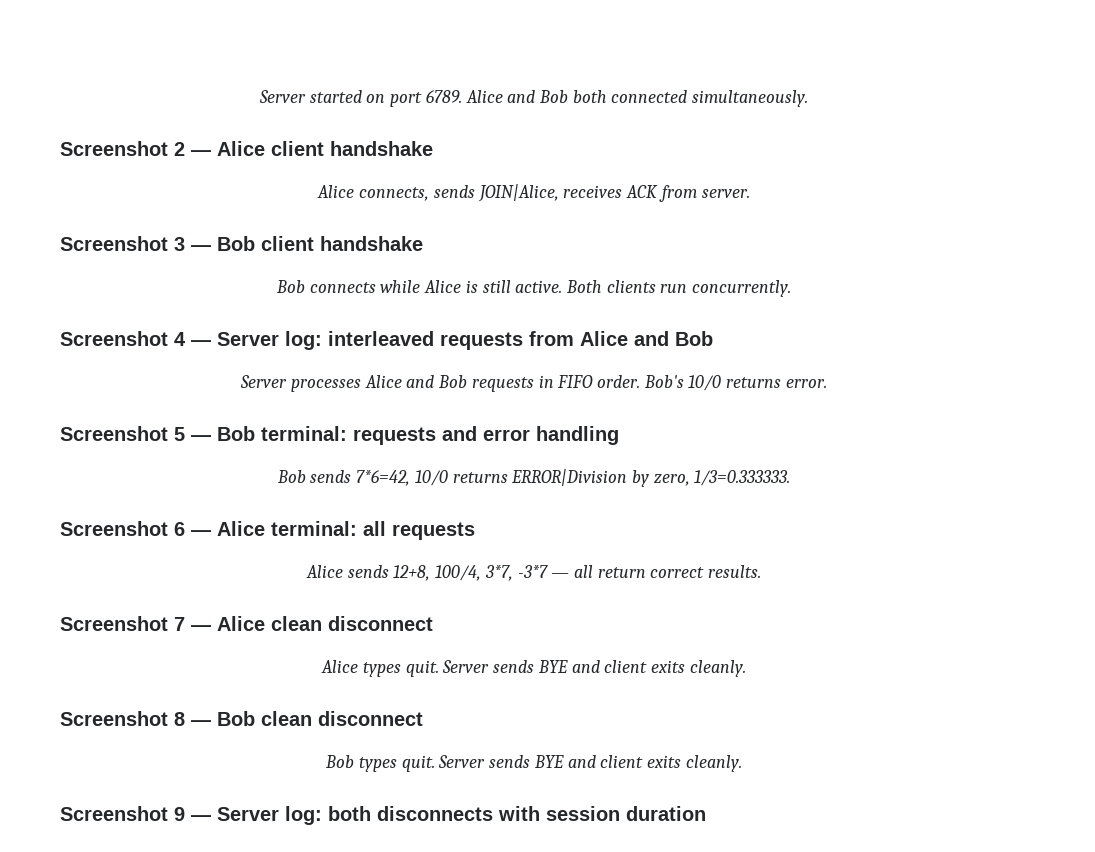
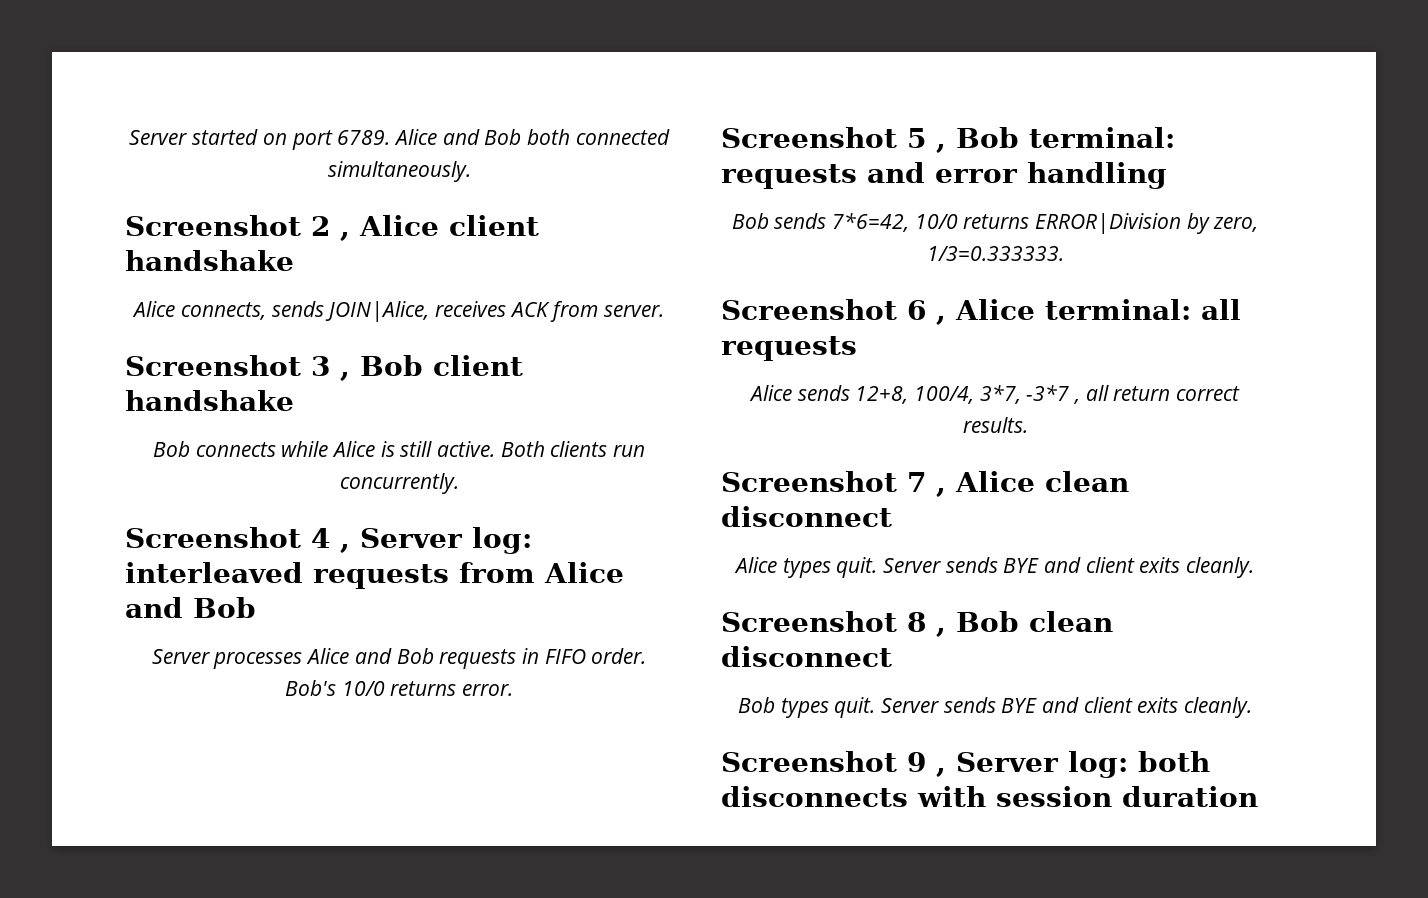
[191,150,211,156] — -> [340,232,350,241] ,
[191,245,211,251] — -> [340,372,350,381] ,
[191,340,211,346] — -> [340,544,350,553] ,
[191,435,211,441] — -> [936,144,946,153] ,
[191,530,211,536] — -> [936,316,946,325] ,
[551,573,570,578] — -> [1073,399,1081,404] ,
[191,625,211,631] — -> [936,488,946,497] ,
[191,720,211,726] — -> [936,628,946,637] ,
[191,815,211,821] — -> [936,768,946,777] ,

